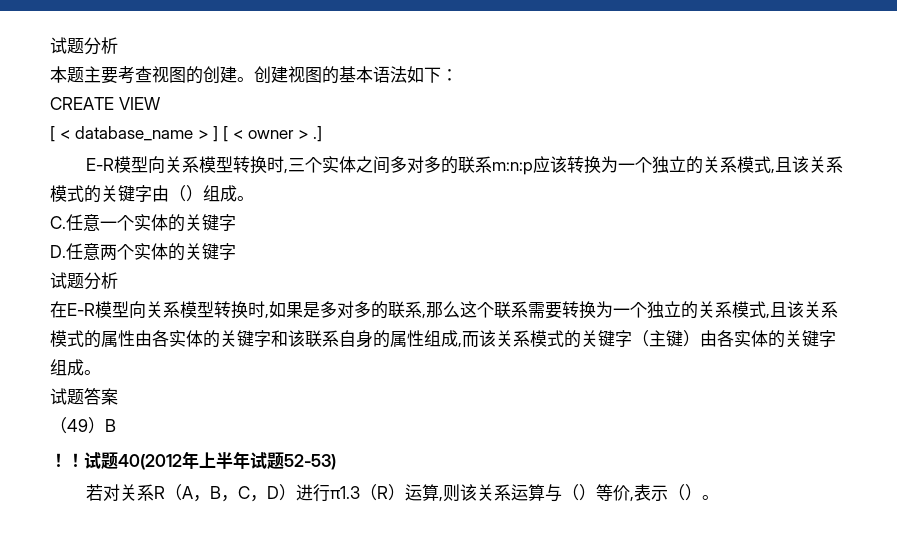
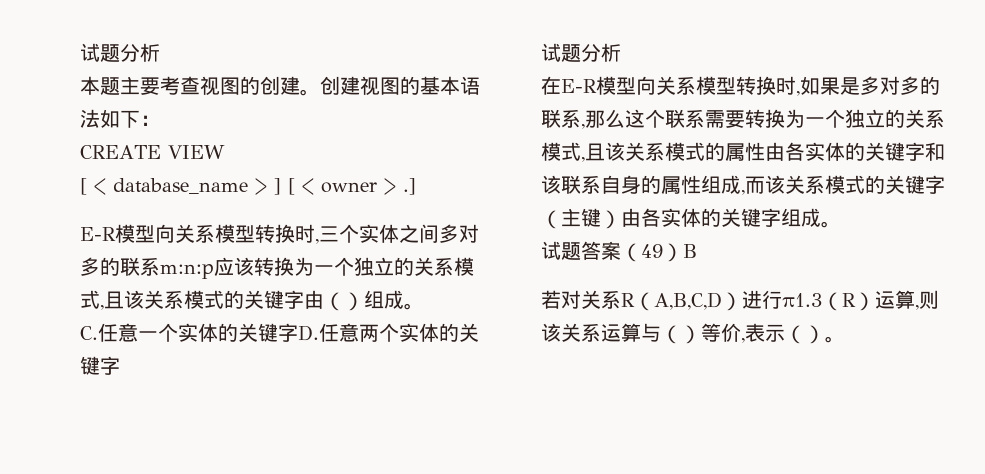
(236, 222) // -> (298, 332) none
(118, 396) // -> (621, 250) none
[50,451,336,470] [86,484,280,502] ！！试题40(2012年上半年试题52-53) // 若对关系R（A，B，C，D -> [541,290,722,311] 若对关系R（A,B,C,D

